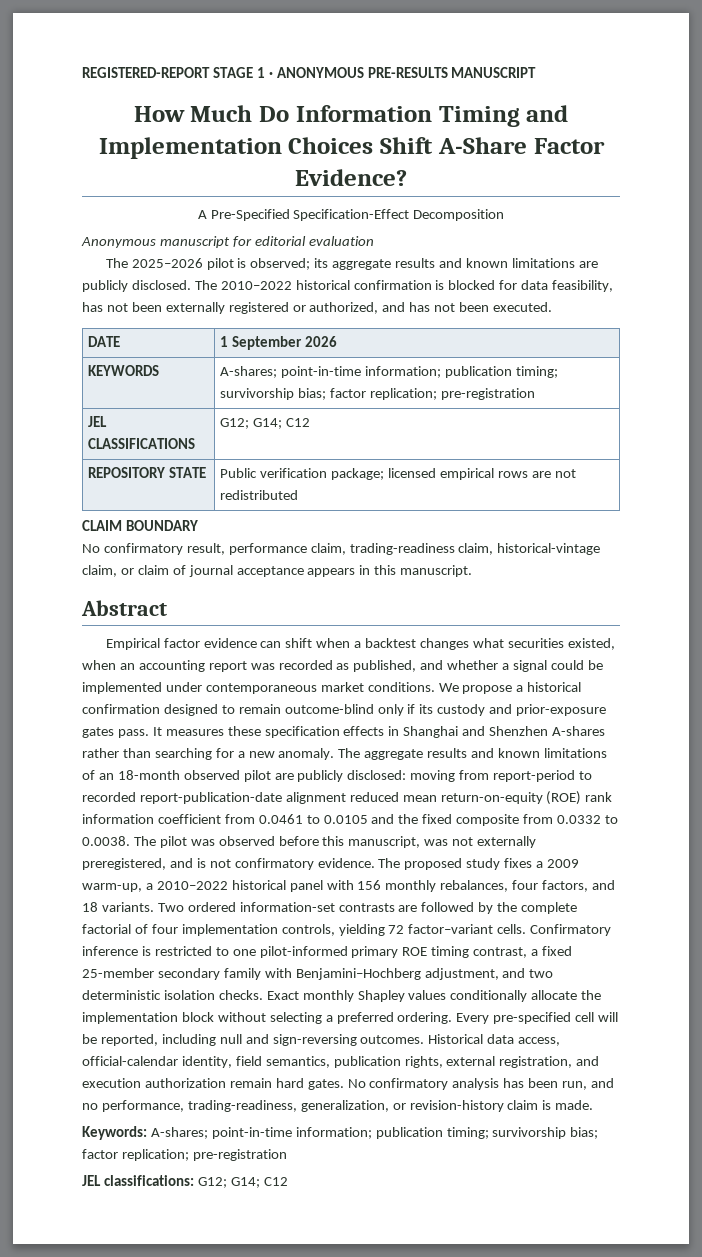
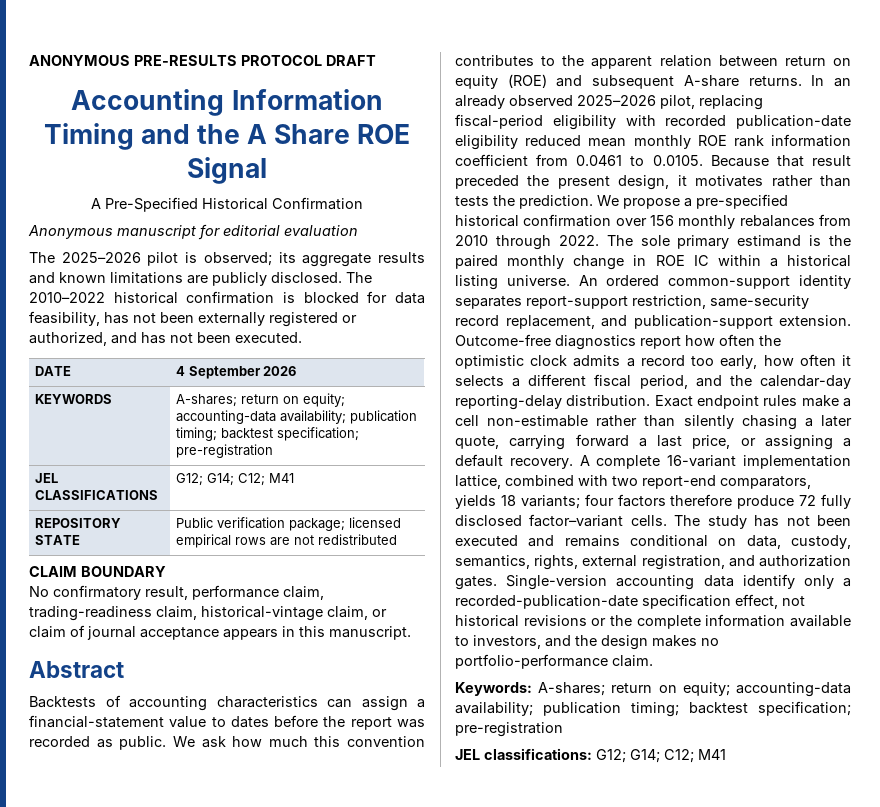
[82,67,537,78] [133,105,569,127] [98,137,605,159] [295,169,407,186] REGISTERED-REPORT STAGE 1 · ANONYMOUS PRE-RESULTS MANUSCRIPT // How Much Do Information Timing and Implementation Choices Shift A-Share Factor Evidence? -> [29,55,376,66] [71,89,383,116] [43,123,411,150] [187,157,267,184] ANONYMOUS PRE-RESULTS PROTOCOL DRAFT // Accounting Information Timing and the A Share ROE Signal
[293,209,505,221] Specification-Effect Decomposition -> [202,197,363,210] Historical Confirmation
[220,336,229,347] 1 -> [176,366,186,376] 4
[281,366,559,378] [220,388,438,400] point-in-time information; publication timing; survivorship bias; factor replication; -> [241,393,346,407] [176,410,418,424] [176,427,360,441] return on equity; accounting-data availability; publication timing; backtest specification;
[286,418,311,427] C12 -> [238,473,295,486] C12; M41
[105,638,615,650] [82,660,603,672] [82,682,582,694] [82,704,607,716] [82,726,606,738] [82,748,607,760] [82,770,593,782] [82,791,582,805] Empirical factor evidence can shift when a backtest changes what securities existed, when an accounting report was recorded as published, and whether a signal could be implemented under contemporaneous market conditions. We propose a historical confirmation designed to remain outcome-blind only if its custody and prior-exposure gates pass. It measures these specification effects in Shanghai and Shenzhen A-shares rather than searching for a new anomaly. The aggregate results and known limitations of an 18-month observed pilot are publicly disclosed: moving from report-period to recorded report-publication-date alignment reduced mean return-on-equity (ROE) -> [29,695,425,711] [29,715,425,730] [29,736,425,750] [455,55,851,69] [455,74,851,89] [455,95,763,110] [455,114,851,130] [455,135,727,150] Backtests of accounting characteristics can assign a financial-statement value to dates before the report was recorded as public. We ask how much this convention contributes to the apparent relation between return on equity (ROE) and subsequent A-share returns. In an already observed 2025–2026 pilot, replacing fiscal-period eligibility with recorded publication-date eligibility reduced mean monthly ROE
[323,814,618,826] [82,836,537,848] [82,858,580,870] [82,880,616,892] [82,902,578,914] [82,924,612,936] [82,946,573,958] [82,968,554,980] [82,990,602,1002] [82,1012,619,1024] [82,1034,561,1046] [82,1056,600,1068] [82,1078,615,1090] [82,1100,594,1112] [82,1126,599,1140] [82,1149,189,1161] 0.0105 and the fixed composite from 0.0332 to 0.0038. The pilot was observed before this manuscript, was not externally preregistered, and is not confirmatory evidence. The proposed study fixes a 2009 warm-up, a 2010–2022 historical panel with 156 monthly rebalances, four factors, and 18 variants. Two ordered information-set contrasts are followed by the complete factorial of four implementation controls, yielding 72 factor–variant cells. Confirmatory inference is restricted to one pilot-informed primary ROE timing contrast, a fixed 25-member secondary family with Benjamini–Hochberg adjustment, and two deterministic isolation checks. Exact monthly Shapley values conditionally allocate the implementation block without selecting a preferred ordering. Every pre-specified cell will be reported, including null and sign-reversing outcomes. Historical data access, official-calendar identity, field semantics, publication rights, external registration, and execution authorization remain hard gates. No confirmatory analysis has been run, and no performance, trading-readiness, generalization, or revision-history claim is made. // Keywords: A-shares; point-in-time information; publication timing; survivorship bias; factor replication; -> [652,155,851,167] [455,175,851,190] [455,194,788,209] [455,214,851,229] [455,235,851,250] [455,255,851,270] [455,275,851,290] [455,295,809,309] [455,315,851,329] [455,334,781,350] [455,354,851,369] [455,374,851,389] [455,395,851,410] [455,415,852,430] [455,434,851,450] [455,454,851,469] [455,475,811,489] [455,494,851,509] [455,514,851,529] [455,535,851,549] [455,555,851,570] [455,574,851,590] [455,594,805,609] [455,614,851,629] [455,635,719,650] [455,654,653,669] [455,682,851,697] [455,701,851,717] 0.0105. Because that result preceded the present design, it motivates rather than tests the prediction. We propose a pre-specified historical confirmation over 156 monthly rebalances from 2010 through 2022. The sole primary estimand is the paired monthly change in ROE IC within a historical listing universe. An ordered common-support identity separates report-support restriction, same-security record replacement, and publication-support extension. Outcome-free diagnostics report how often the optimistic clock admits a record too early, how often it selects a different fiscal period, and the calendar-day reporting-delay distribution. Exact endpoint rules make a cell non-estimable rather than silently chasing a later quote, carrying forward a last price, or assigning a default recovery. A complete 16-variant implementation lattice, combined with two report-end comparators, yields 18 variants; four factors therefore produce 72 fully disclosed factor–variant cells. The study has not been executed and remains conditional on data, custody, semantics, rights, external registration, and authorization gates. Single-version accounting data identify only a recorded-publication-date specification effect, not historical revisions or the complete information available to investors, and the design makes no portfolio-performance claim. // Keywords: A-shares; return on equity; accounting-data availability; publication timing; backtest specification;
[263,1177,288,1186] C12 -> [664,749,726,763] C12; M41

